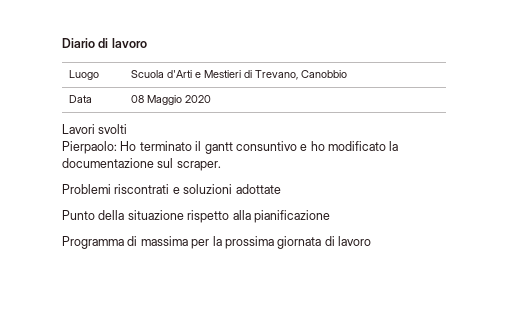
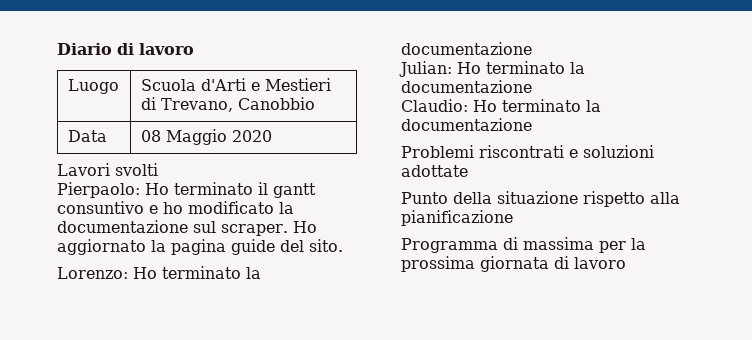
(221, 166) none -> [292,221,317,233] [57,239,343,255] [57,266,261,279] [401,42,532,55] [399,61,585,77] [401,80,532,93] [401,99,601,112] [401,118,532,131] Ho aggiornato la pagina guide del sito. // Lorenzo: Ho terminato la documentazione // Julian: Ho terminato la documentazione // Claudio: Ho terminato la documentazione

